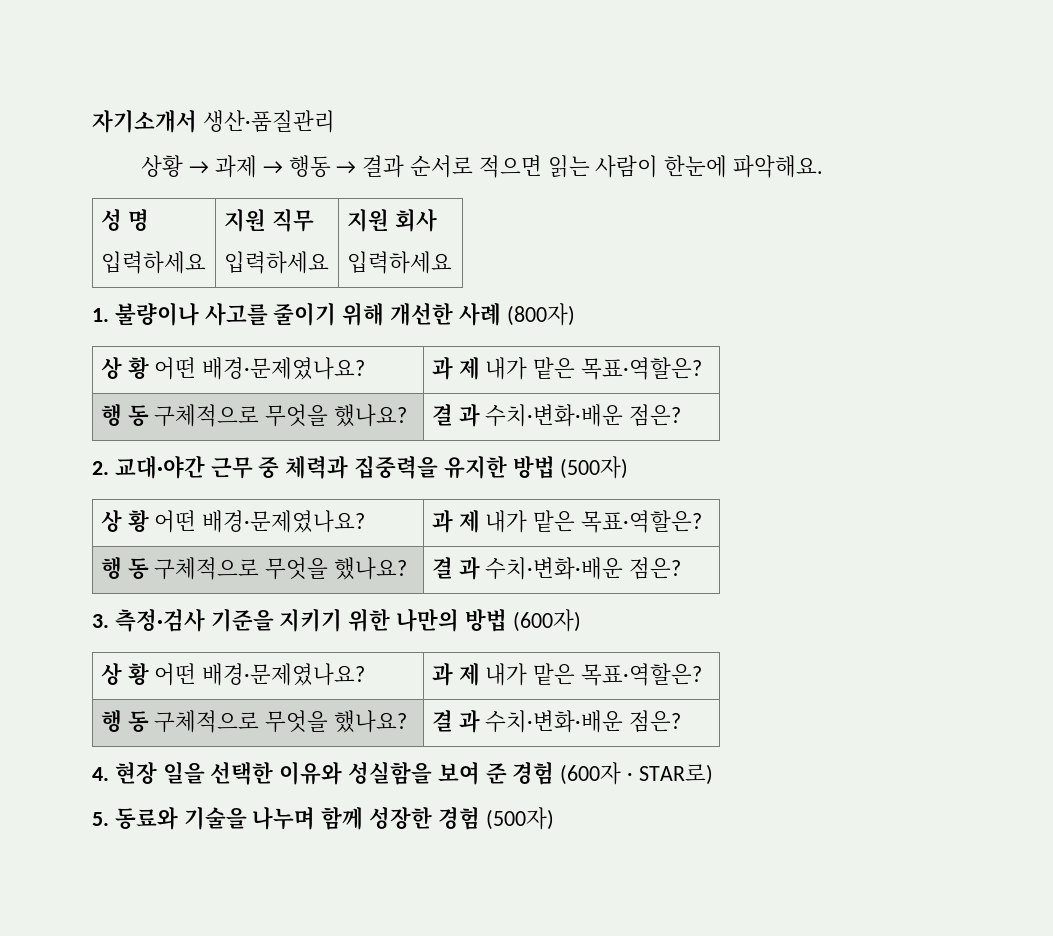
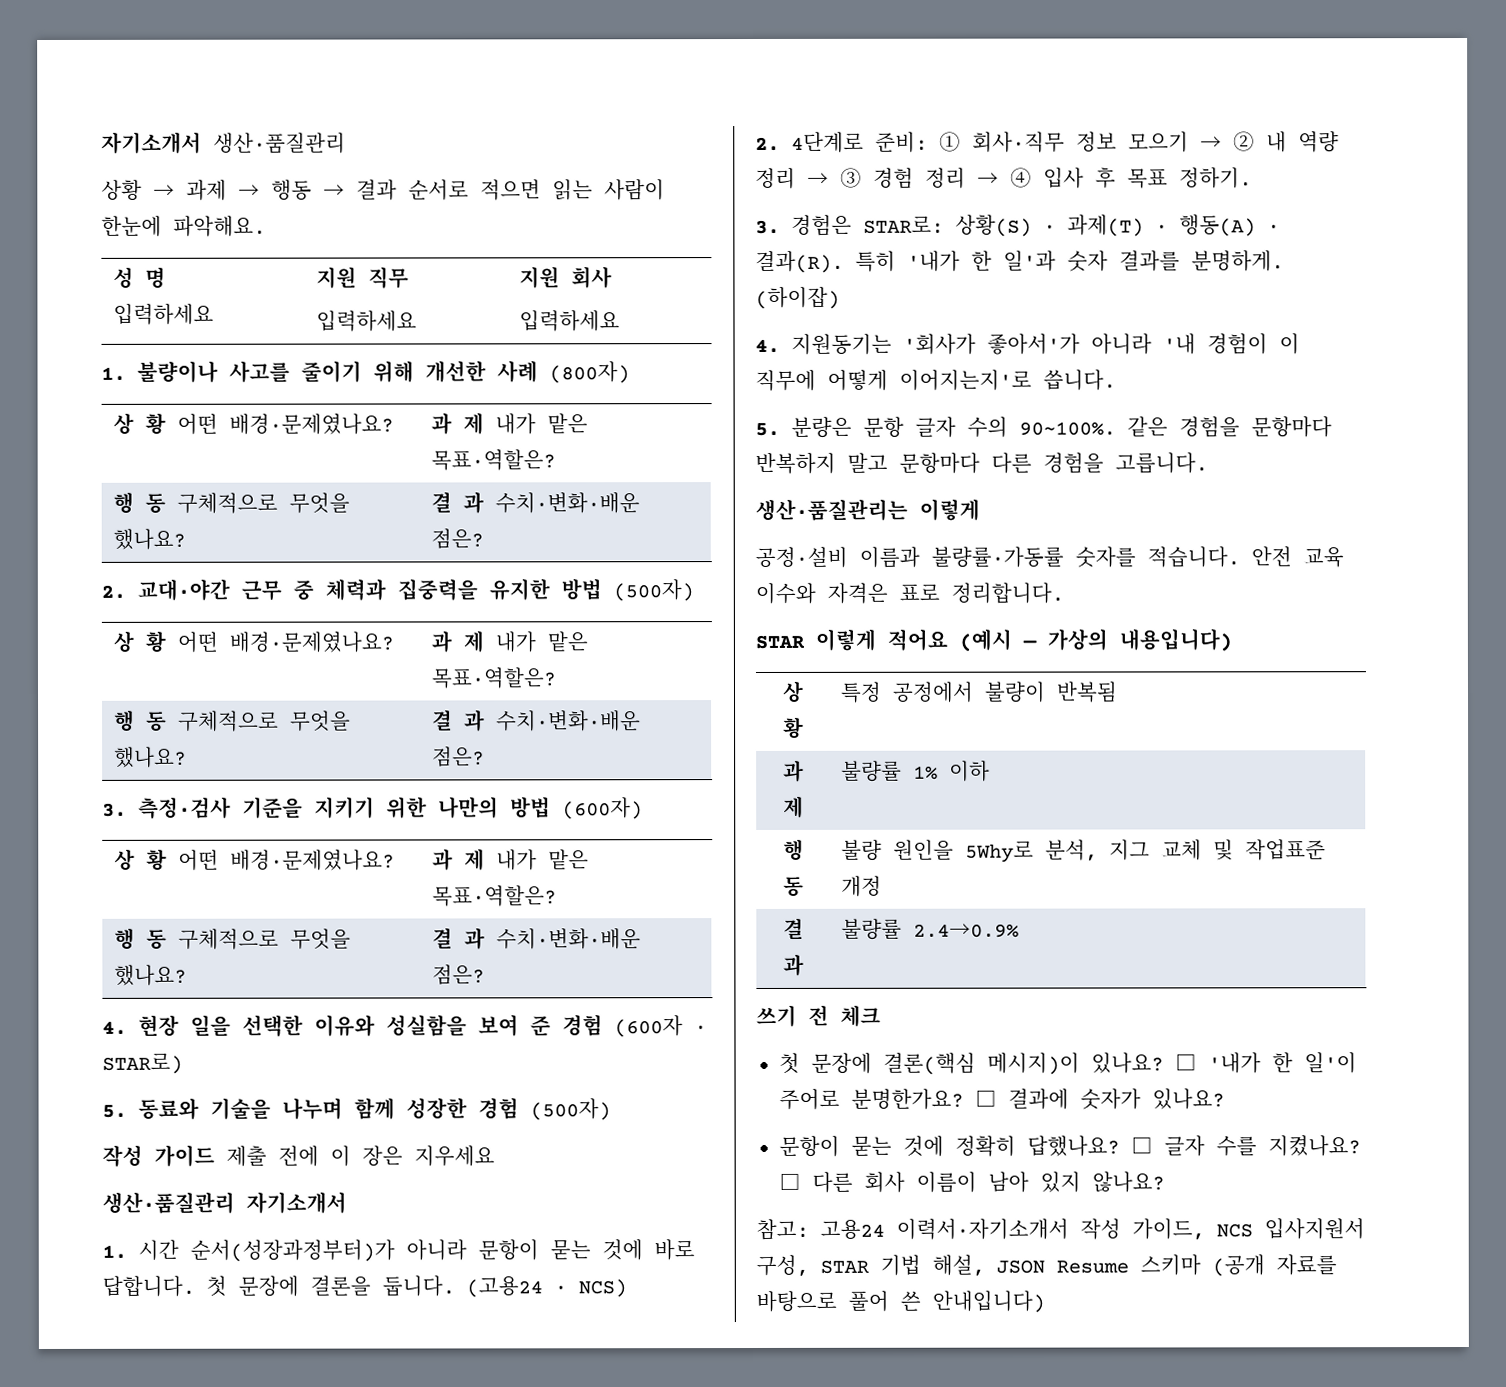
(554, 818) none -> [102,1144,495,1167] [102,1191,347,1214] [102,1239,695,1262] [102,1275,627,1298] [755,131,1339,153] [755,167,1252,189] [755,214,1280,237] [755,250,1284,273] [755,286,840,309] [755,333,1300,355] [755,369,1116,391] [755,416,1332,438] [755,452,1208,474] [755,498,980,521] [755,546,1344,568] [755,582,1064,604] [755,628,1232,652] [782,680,804,702] [783,716,804,738] [839,681,1118,703] [783,760,804,782] [783,795,804,818] [840,760,990,782] [783,838,804,860] [783,876,804,896] [840,839,1326,863] [840,875,882,897] [783,917,804,940] [783,954,804,976] [840,918,1019,940] [756,1004,881,1027] [778,1052,1357,1075] [778,1088,1225,1110] [778,1135,1361,1157] [778,1171,1165,1193] [756,1218,1365,1240] [756,1254,1337,1277] [756,1290,1045,1313] // 작성 가이드 제출 전에 이 장은 지우세요 // 생산·품질관리 자기소개서 // 1. 시간 순서(성장과정부터)가 아니라 문항이 묻는 것에 바로 답합니다. 첫 문장에 결론을 둡니다. (고용24 · NCS) // 2. 4단계로 준비: ① 회사·직무 정보 모으기 → ② 내 역량 정리 → ③ 경험 정리 → ④ 입사 후 목표 정하기. // 3. 경험은 STAR로: 상황(S) · 과제(T) · 행동(A) · 결과(R). 특히 '내가 한 일'과 숫자 결과를 분명하게. (하이잡) // 4. 지원동기는 '회사가 좋아서'가 아니라 '내 경험이 이 직무에 어떻게 이어지는지'로 씁니다. // 5. 분량은 문항 글자 수의 90~100%. 같은 경험을 문항마다 반복하지 말고 문항마다 다른 경험을 고릅니다. // 생산·품질관리는 이렇게 // 공정·설비 이름과 불량률·가동률 숫자를 적습니다. 안전 교육 이수와 자격은 표로 정리합니다. // STAR 이렇게 적어요 (예시 — 가상의 내용입니다) // 상 황 | 특정 공정에서 불량이 반복됨 // 과 제 | 불량률 1% 이하 // 행 동 | 불량 원인을 5Why로 분석, 지그 교체 및 작업표준 개정 // 결 과 | 불량률 2.4→0.9% // 쓰기 전 체크 // 첫 문장에 결론(핵심 메시지)이 있나요? □ '내가 한 일'이 주어로 분명한가요? □ 결과에 숫자가 있나요? // 문항이 묻는 것에 정확히 답했나요? □ 글자 수를 지켰나요? □ 다른 회사 이름이 남아 있지 않나요? // 참고: 고용24 이력서·자기소개서 작성 가이드, NCS 입사지원서 구성, STAR 기법 해설, JSON Resume 스키마 (공개 자료를 바탕으로 풀어 쓴 안내입니다)

